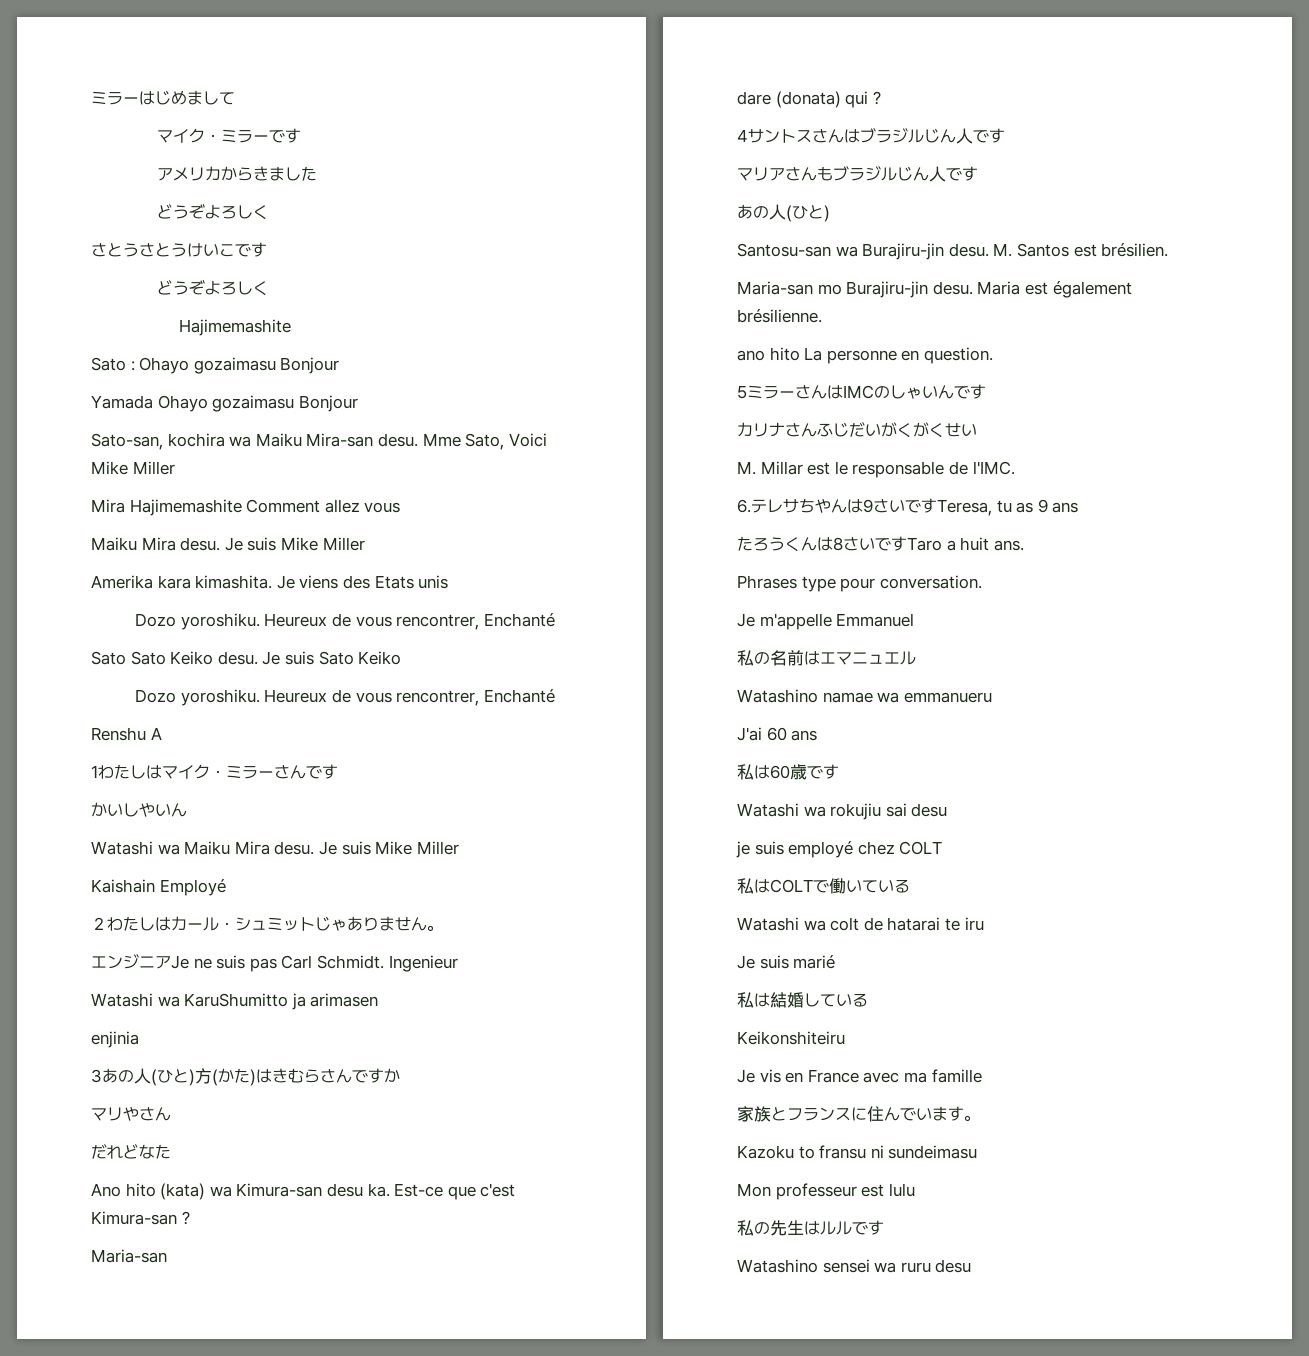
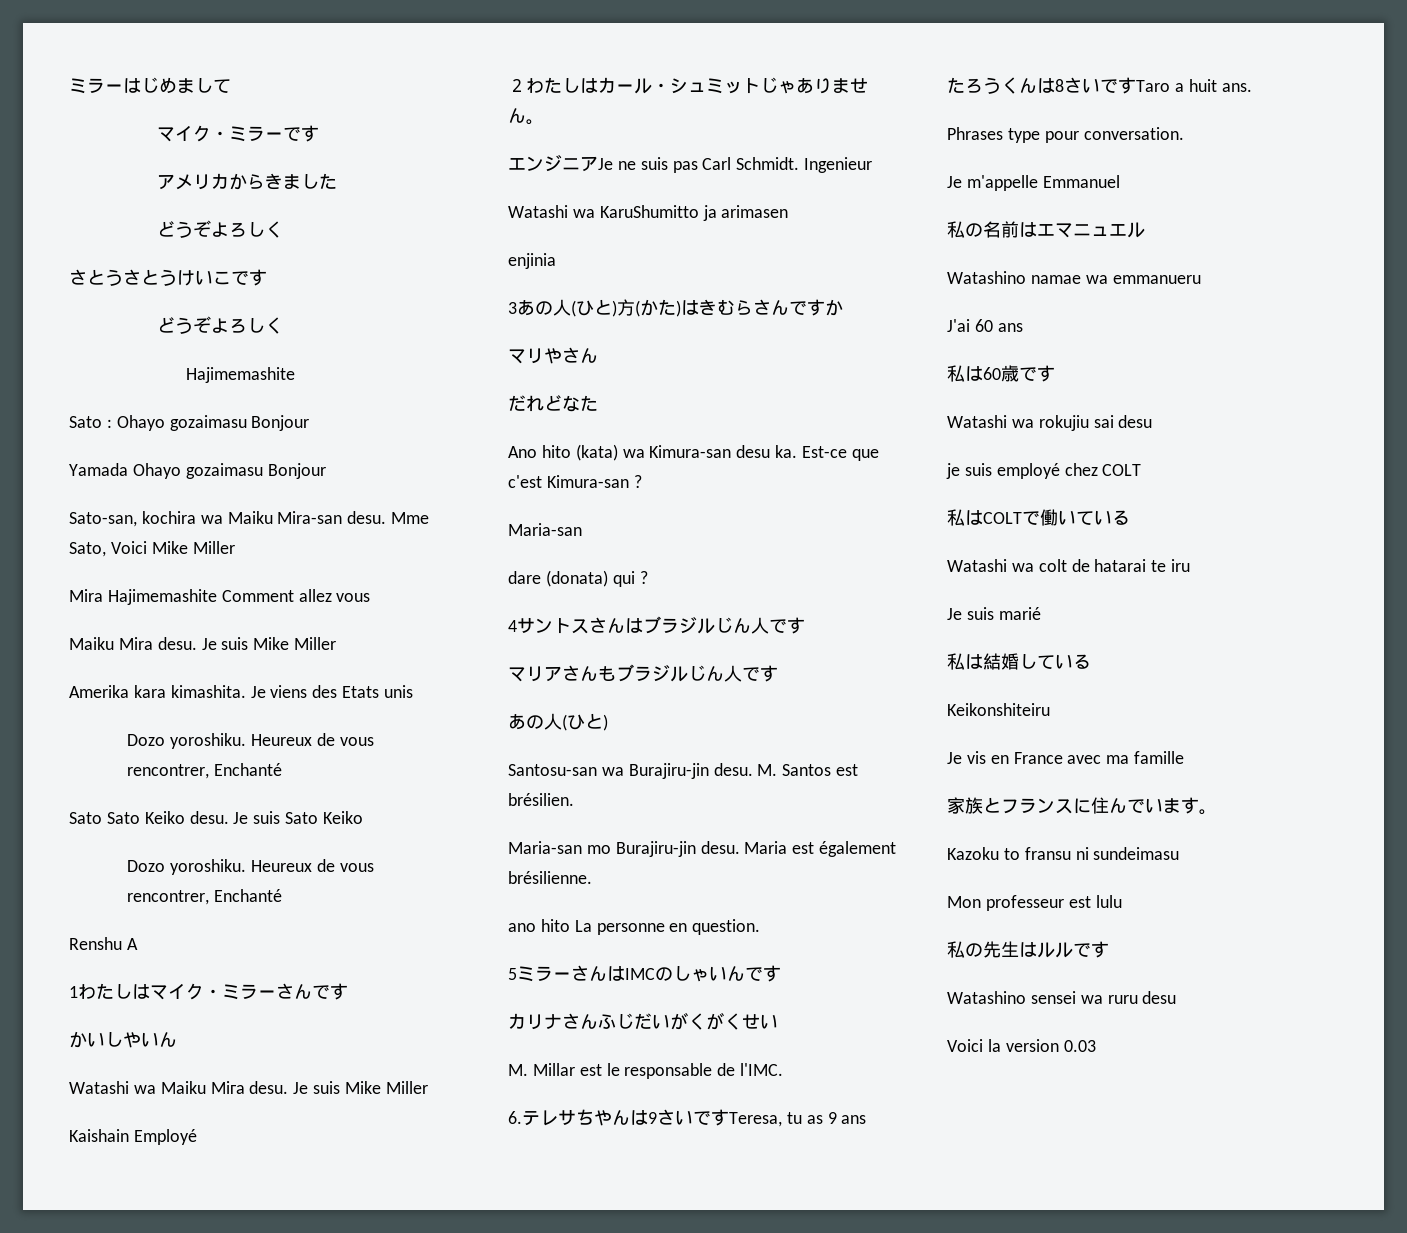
(972, 1266) none -> [947,1039,1096,1052] // Voici la version 0.03

